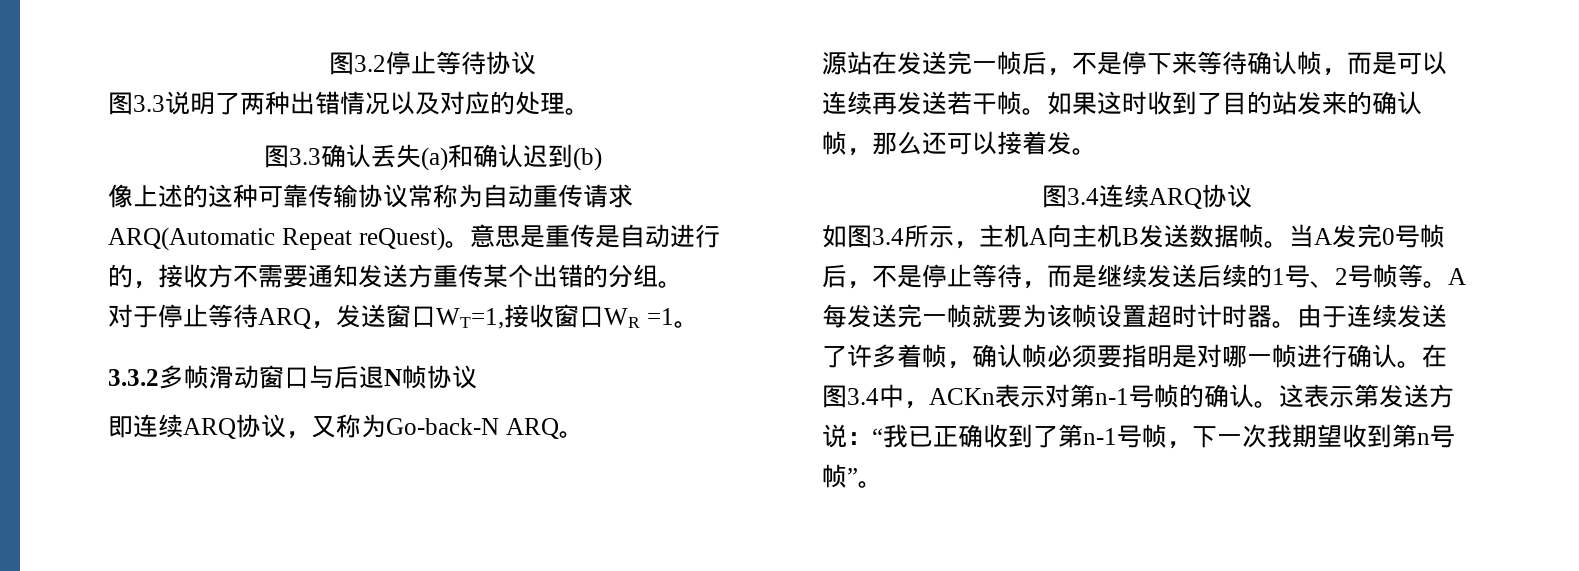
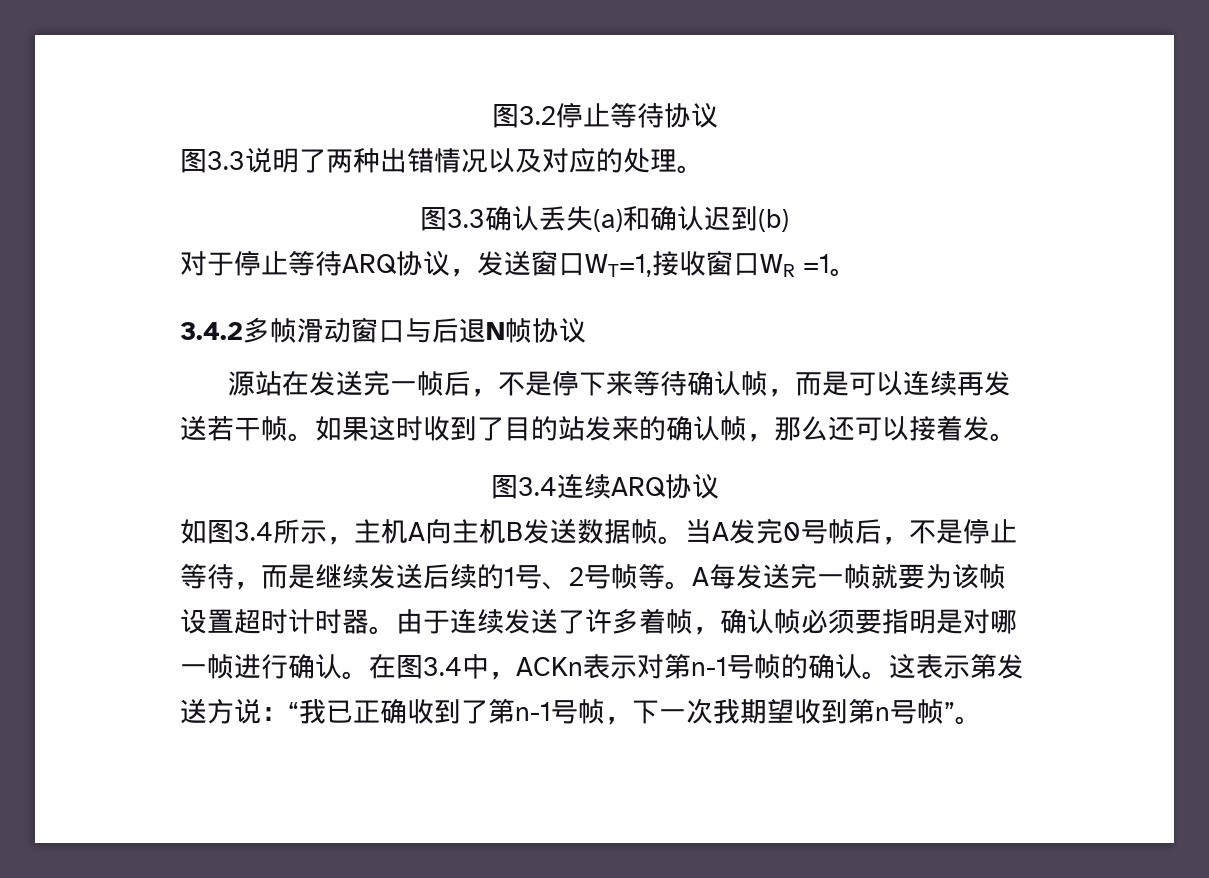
[108,184,633,208] [108,224,720,251] [108,264,683,289] // 像上述的这种可靠传输协议常称为自动重传请求ARQ(Automatic Repeat reQuest)。意思是重传是自动进行的，接收方不需要通知发送方重传某个出错的分组。 -> (789, 220) none
(311, 318) none -> [396,251,450,276] 协议
[108,369,159,386] 3.3.2 -> [180,322,243,340] 3.4.2
[108,414,584,439] // 即连续ARQ协议，又称为Go-back-N ARQ。 -> (586, 330) none

